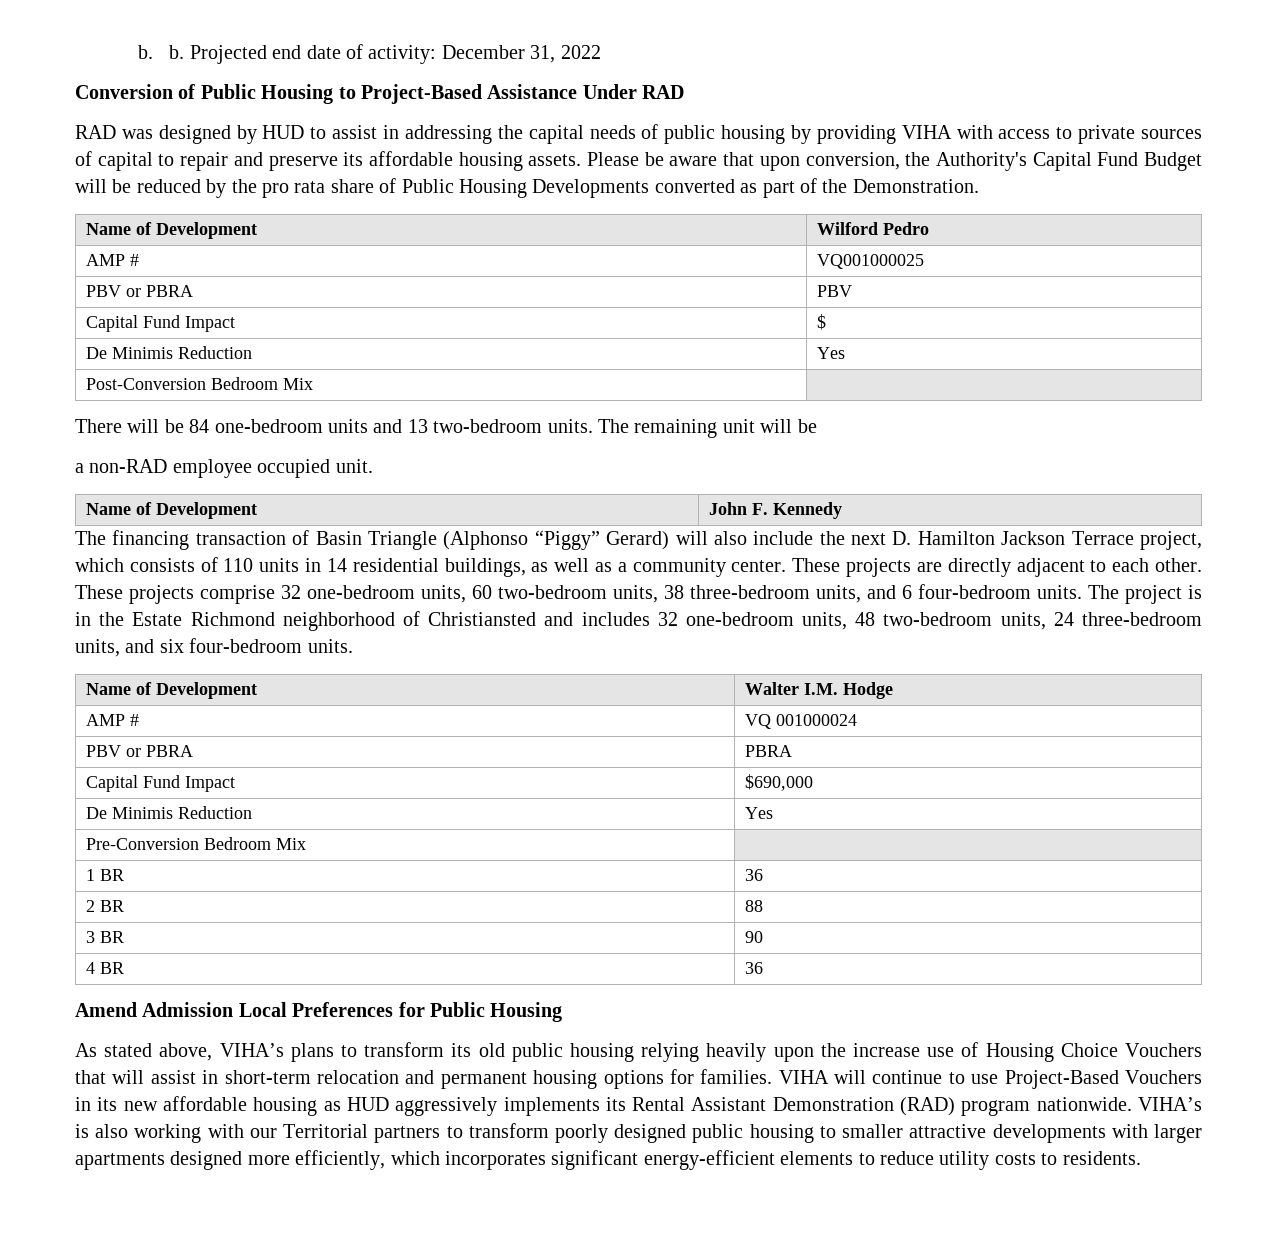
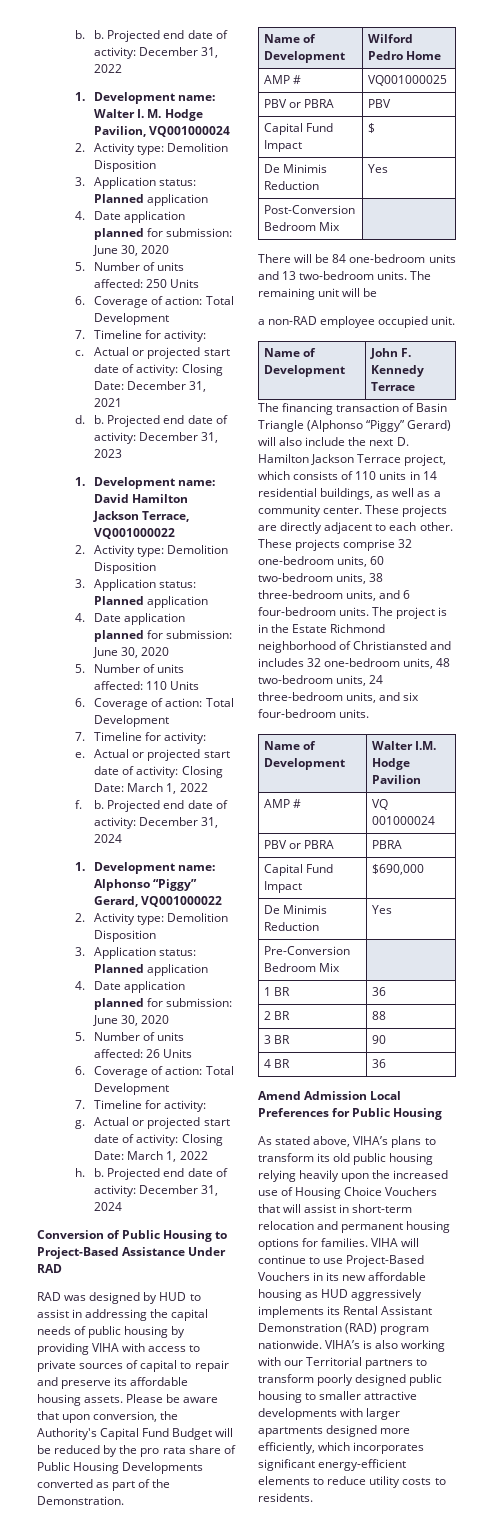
(601, 52) none -> [75,92,216,104] [94,109,203,121] [94,126,231,137] [75,143,229,155] [94,160,157,172] [75,177,197,189] [94,194,209,206] [75,211,186,223] [94,228,233,240] [93,245,170,256] [75,262,185,271] [94,279,200,288] [75,296,234,308] [94,313,170,325] [75,330,207,342] [75,347,230,359] [94,364,223,376] [94,381,207,392] [94,398,123,407] [75,415,228,427] [94,432,219,444] [94,449,123,458] [75,477,216,489] [94,494,189,503] [93,511,190,522] [94,528,176,539] [75,545,229,557] [94,562,157,574] [75,579,197,591] [94,596,209,608] [75,613,186,625] [94,630,233,642] [93,647,170,658] [75,664,185,673] [94,681,200,690] [75,698,234,710] [94,715,170,727] [75,732,207,744] [75,749,230,761] [94,766,223,778] [94,783,208,794] [75,800,228,812] [94,817,219,829] [94,834,123,843] [75,862,216,874] [94,879,198,891] [94,896,223,907] [75,913,229,925] [94,930,157,942] [75,947,197,959] [94,964,209,976] [75,981,186,993] [94,998,233,1010] [93,1015,170,1026] [75,1032,185,1041] [94,1049,193,1058] [75,1066,234,1078] [94,1083,170,1095] [75,1100,207,1112] [75,1117,230,1129] [94,1134,223,1146] [94,1151,208,1162] [75,1168,228,1180] [94,1185,219,1197] [94,1202,123,1211] // 1. Development name: Walter I. M. Hodge Pavilion, VQ001000024 // 2. Activity type: Demolition Disposition // 3. Application status: Planned application // 4. Date application planned for submission: June 30, 2020 // 5. Number of units affected: 250 Units // 6. Coverage of action: Total Development // 7. Timeline for activity: // c. Actual or projected start date of activity: Closing Date: December 31, 2021 // d. b. Projected end date of activity: December 31, 2023 // 1. Development name: David Hamilton Jackson Terrace, VQ001000022 // 2. Activity type: Demolition Disposition // 3. Application status: Planned application // 4. Date application planned for submission: June 30, 2020 // 5. Number of units affected: 110 Units // 6. Coverage of action: Total Development // 7. Timeline for activity: // e. Actual or projected start date of activity: Closing Date: March 1, 2022 // f. b. Projected end date of activity: December 31, 2024 // 1. Development name: Alphonso “Piggy” Gerard, VQ001000022 // 2. Activity type: Demolition Disposition // 3. Application status: Planned application // 4. Date application planned for submission: June 30, 2020 // 5. Number of units affected: 26 Units // 6. Coverage of action: Total Development // 7. Timeline for activity: // g. Actual or projected start date of activity: Closing Date: March 1, 2022 // h. b. Projected end date of activity: December 31, 2024
(930, 228) none -> [405,51,441,60] Home
(843, 510) none -> [370,382,415,391] Terrace
(894, 690) none -> [371,775,421,784] Pavilion
[853,1043,921,1057] increase -> [393,1170,449,1179] increased

